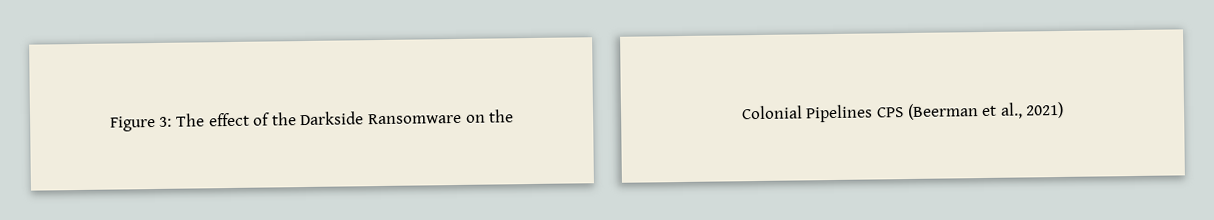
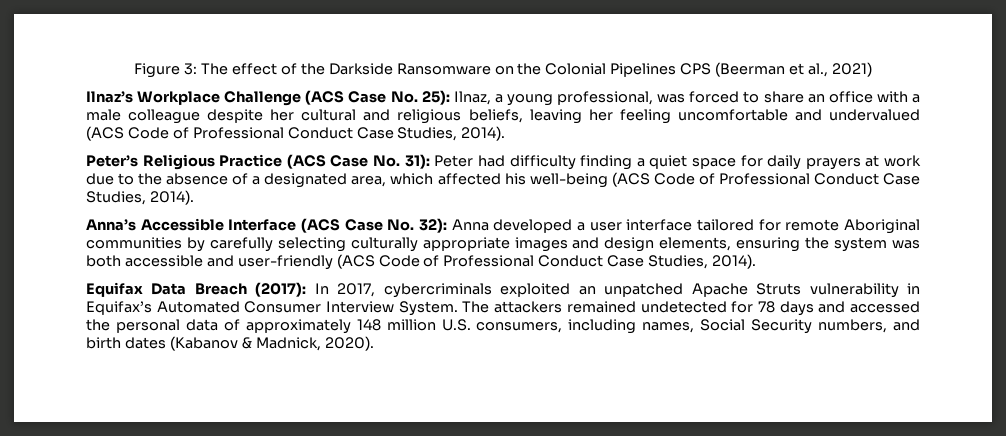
(1065, 110) none -> [86,90,920,106] [86,109,921,124] [86,126,506,141] [86,154,921,170] [86,172,920,188] [86,190,194,205] [86,218,920,234] [86,237,920,252] [86,254,757,270] [86,282,920,298] [86,301,921,316] [86,319,921,334] [86,336,374,351] // Ilnaz’s Workplace Challenge (ACS Case No. 25): Ilnaz, a young professional, was forced to share an office with a male colleague despite her cultural and religious beliefs, leaving her feeling uncomfortable and undervalued (ACS Code of Professional Conduct Case Studies, 2014). // Peter’s Religious Practice (ACS Case No. 31): Peter had difficulty finding a quiet space for daily prayers at work due to the absence of a designated area, which affected his well-being (ACS Code of Professional Conduct Case Studies, 2014). // Anna’s Accessible Interface (ACS Case No. 32): Anna developed a user interface tailored for remote Aboriginal communities by carefully selecting culturally appropriate images and design elements, ensuring the system was both accessible and user-friendly (ACS Code of Professional Conduct Case Studies, 2014). // Equifax Data Breach (2017): In 2017, cybercriminals exploited an unpatched Apache Struts vulnerability in Equifax’s Automated Consumer Interview System. The attackers remained undetected for 78 days and accessed the personal data of approximately 148 million U.S. consumers, including names, Social Security numbers, and birth dates (Kabanov & Madnick, 2020).

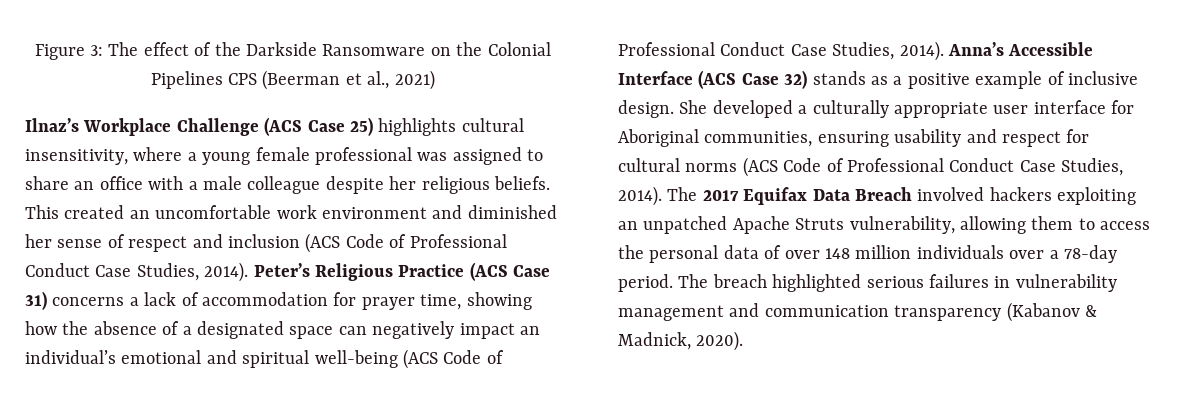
[390,90,740,106] No. 25): Ilnaz, a young professional, was forced -> [350,117,524,136] [25,147,522,165] 25) highlights cultural insensitivity, where a young female professional was assigned
[301,109,921,124] [86,126,506,141] cultural and religious beliefs, leaving her feeling uncomfortable and undervalued (ACS Code of Professional Conduct Case Studies, 2014). // -> [421,176,550,194] [25,205,557,219] [25,233,507,253] [25,262,249,282] religious beliefs. This created an uncomfortable work environment and diminished her sense of respect and inclusion (ACS Code of Professional Conduct Case Studies, 2014).
[373,154,921,170] [86,173,135,185] No. 31): Peter had difficulty finding a quiet space for daily prayers at work due to -> [25,291,532,310] [25,321,57,335] 31) concerns a lack of accommodation for prayer time, showing how
[351,173,526,187] area, which affected his -> [289,321,540,339] [25,350,310,368] space can negatively impact an individual’s emotional and spiritual
(194, 197) // -> (944, 51) none
[387,218,920,234] [86,237,920,252] [86,254,757,270] No. 32): Anna developed a user interface tailored for remote Aboriginal communities by carefully selecting culturally appropriate images and design elements, ensuring the system was both accessible and user-friendly (ACS Code of Professional Conduct Case Studies, 2014). // -> [784,70,1138,89] [618,100,1135,118] [618,129,1090,147] [618,157,1124,177] [618,186,739,206] 32) stands as a positive example of inclusive design. She developed a culturally appropriate user interface for Aboriginal communities, ensuring usability and respect for cultural norms (ACS Code of Professional Conduct Case Studies, 2014). The 2017
[255,282,920,298] [86,301,921,316] (2017): In 2017, cybercriminals exploited an unpatched Apache Struts vulnerability in Equifax’s Automated Consumer Interview System. The attackers remained undetected for 78 days and accessed -> [917,187,1137,205] [618,216,1151,234] involved hackers exploiting an unpatched Apache Struts vulnerability, allowing them to access
[245,319,351,334] approximately -> [784,250,820,259] over
[441,319,921,334] [86,337,166,349] U.S. consumers, including names, Social Security numbers, and birth dates -> [916,245,1117,263] [618,274,1117,292] [618,303,1002,321] individuals over a 78-day period. The breach highlighted serious failures in vulnerability management and communication transparency

